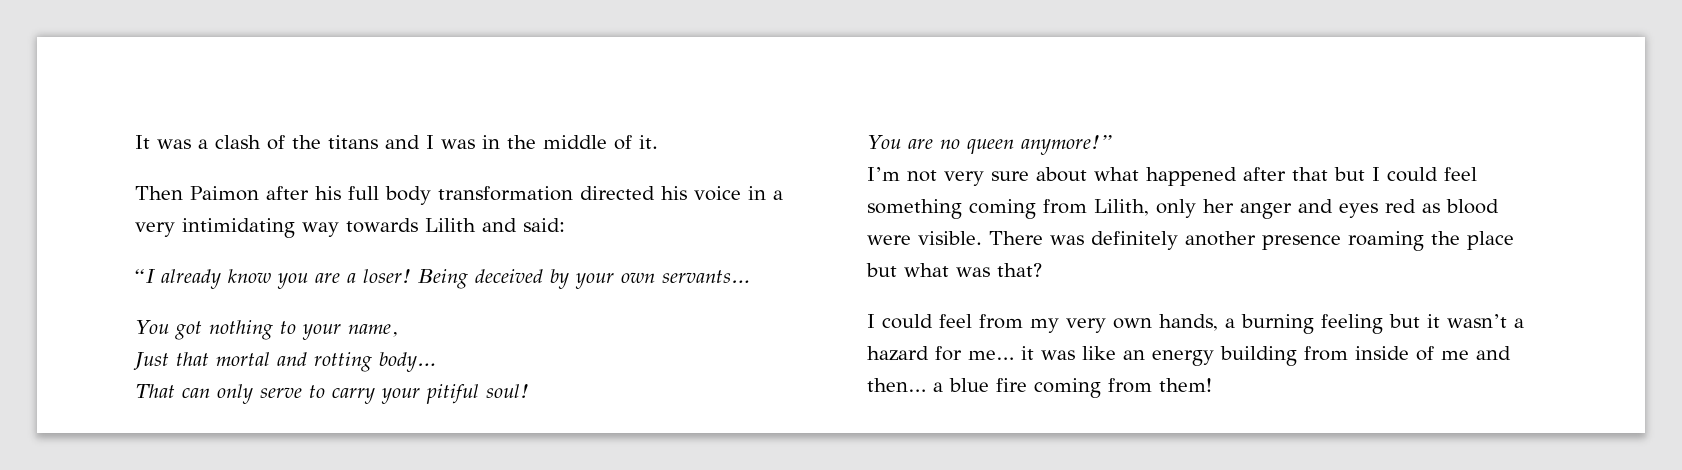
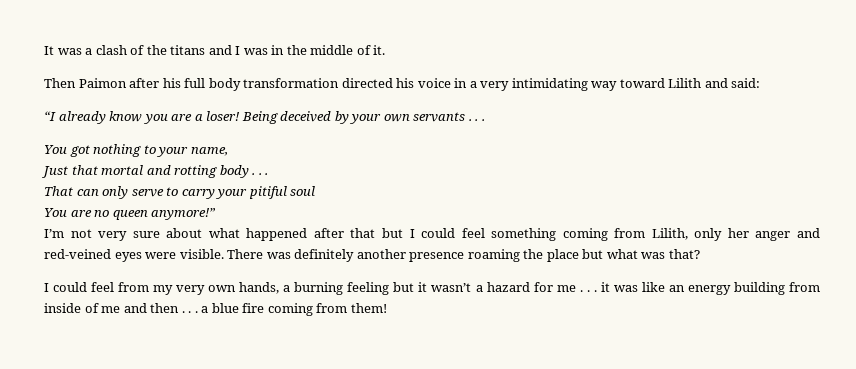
[346,218,418,233] towards -> [619,78,665,88] toward
[662,270,749,283] servants… -> [413,112,485,122] servants . . .
[379,352,435,372] body… -> [219,165,269,178] body . . .
[486,384,529,398] soul! -> [290,186,316,196] soul
[1339,199,1499,218] eyes red as blood -> [44,249,142,262] red-veined eyes
[968,350,1014,360] me… -> [556,285,597,292] me . . .
[867,378,926,392] then… -> [150,303,198,313] then . . .

